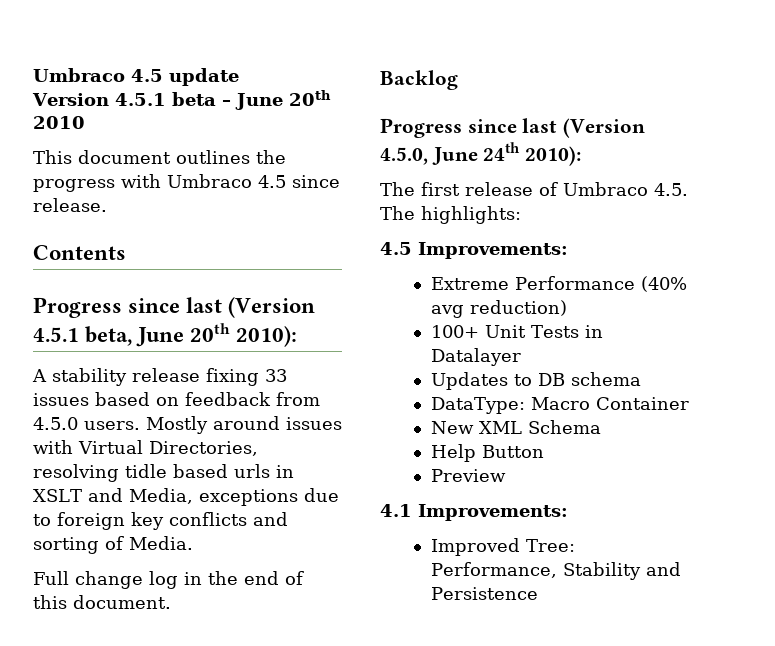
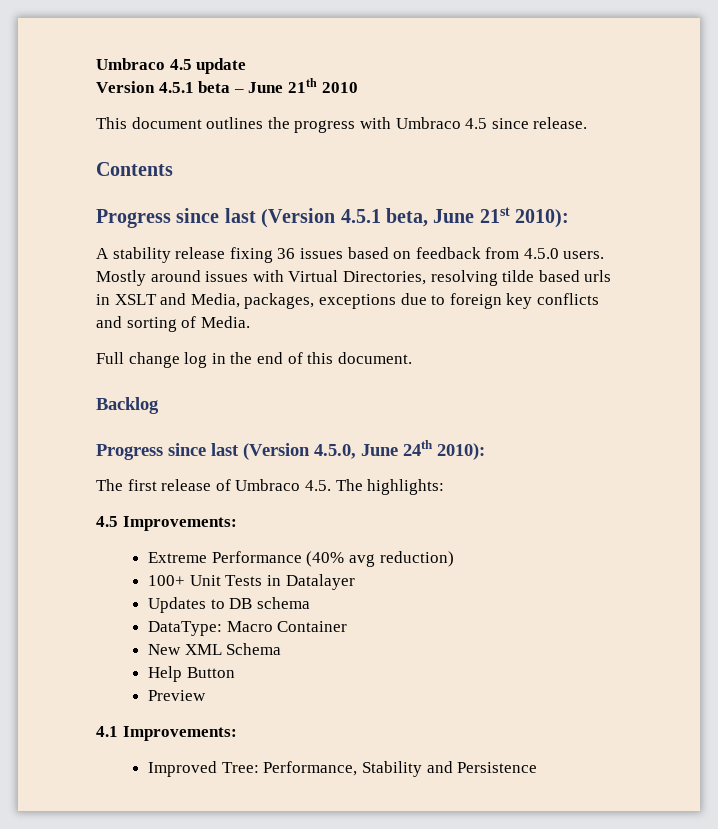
[288,90,331,106] 20th -> [287,78,317,93] 21th
[190,323,231,342] 20th -> [479,207,510,223] 21st
[265,369,287,382] 33 -> [277,248,296,259] 36
[125,464,167,478] tidle -> [502,270,535,282] tilde
(193, 496) none -> [244,293,315,309] packages,

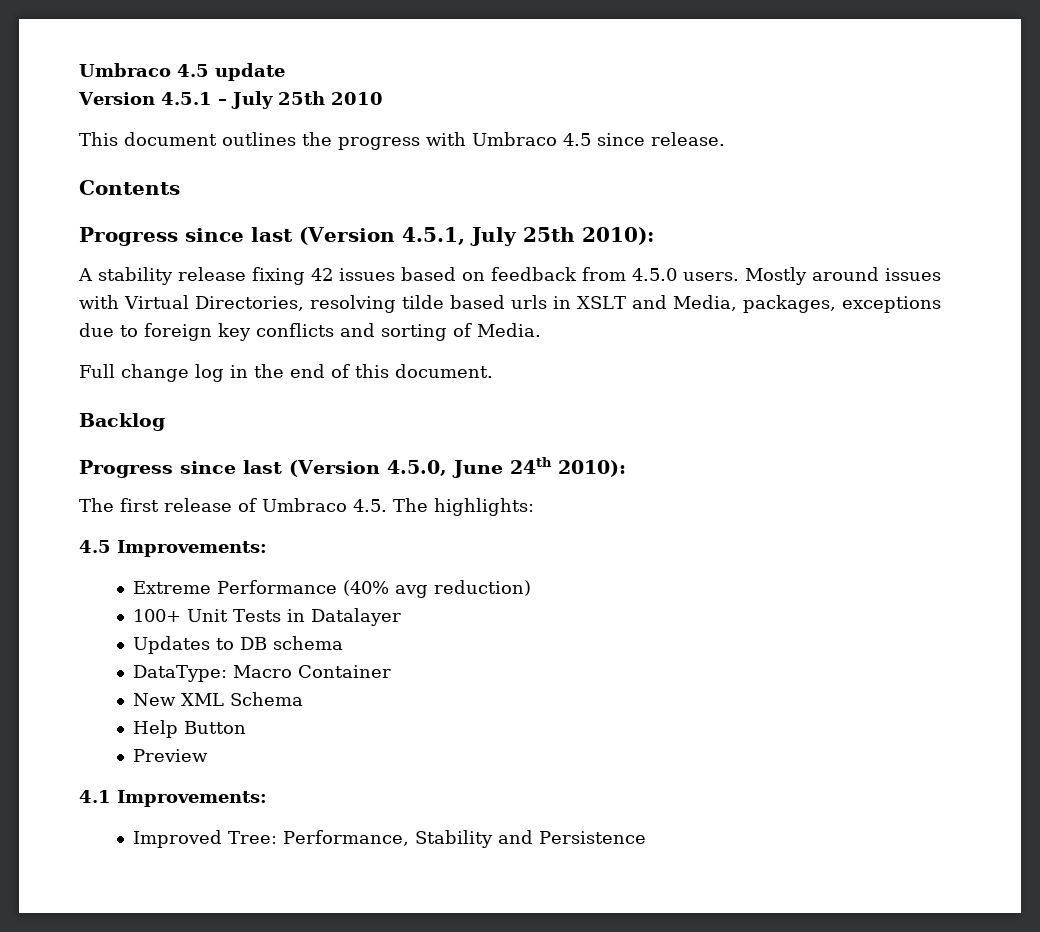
[198,78,317,93] beta – June 21th -> [217,91,325,109] – July 25th
[340,207,510,227] 4.5.1 beta, June 21st -> [401,227,575,246] 4.5.1, July 25th
[277,248,296,259] 36 -> [311,268,333,281] 42

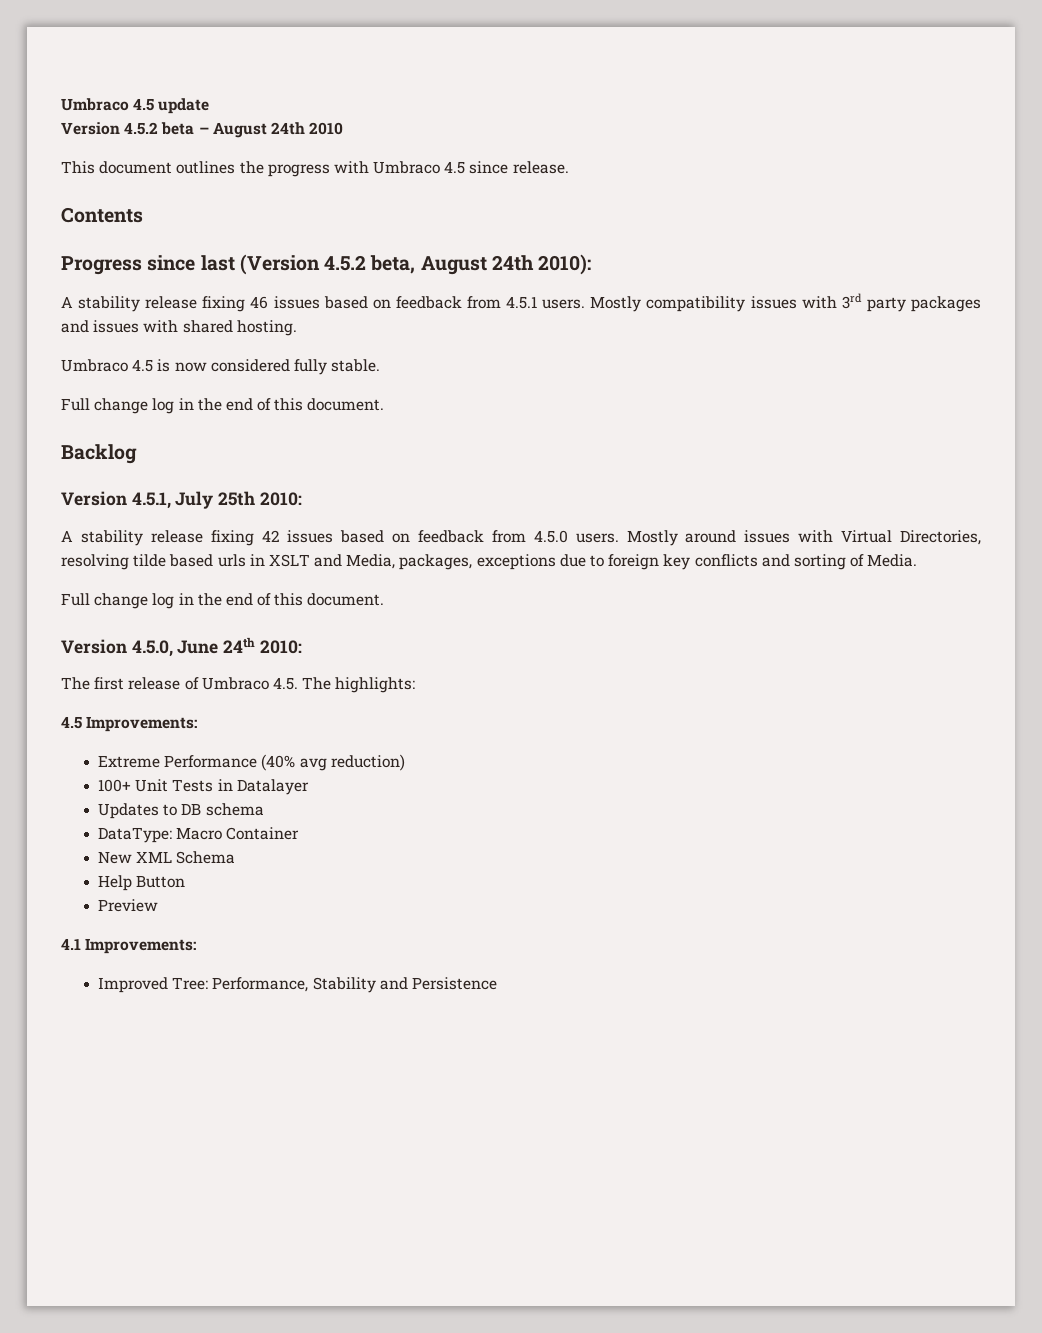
[160,91,325,109] 4.5.1 – July 25th -> [124,122,305,138] 4.5.2 beta – August 24th
(395, 236) none -> [324,254,592,275] [61,293,981,312] [61,320,297,336] [61,359,381,375] [61,398,385,414] [61,444,137,464] [61,491,127,506] 4.5.2 beta, August 24th 2010): // A stability release fixing 46 issues based on feedback from 4.5.1 users. Mostly compatibility issues with 3rd party packages and issues with shared hosting. // Umbraco 4.5 is now considered fully stable. // Full change log in the end of this document. // Backlog // Version
[581,227,654,245] 2010): -> [259,492,302,506] 2010:
[79,413,165,431] [79,460,380,478] Backlog // Progress since last (Version -> [61,639,127,654] Version
[557,460,626,477] 2010): -> [259,640,302,654] 2010:

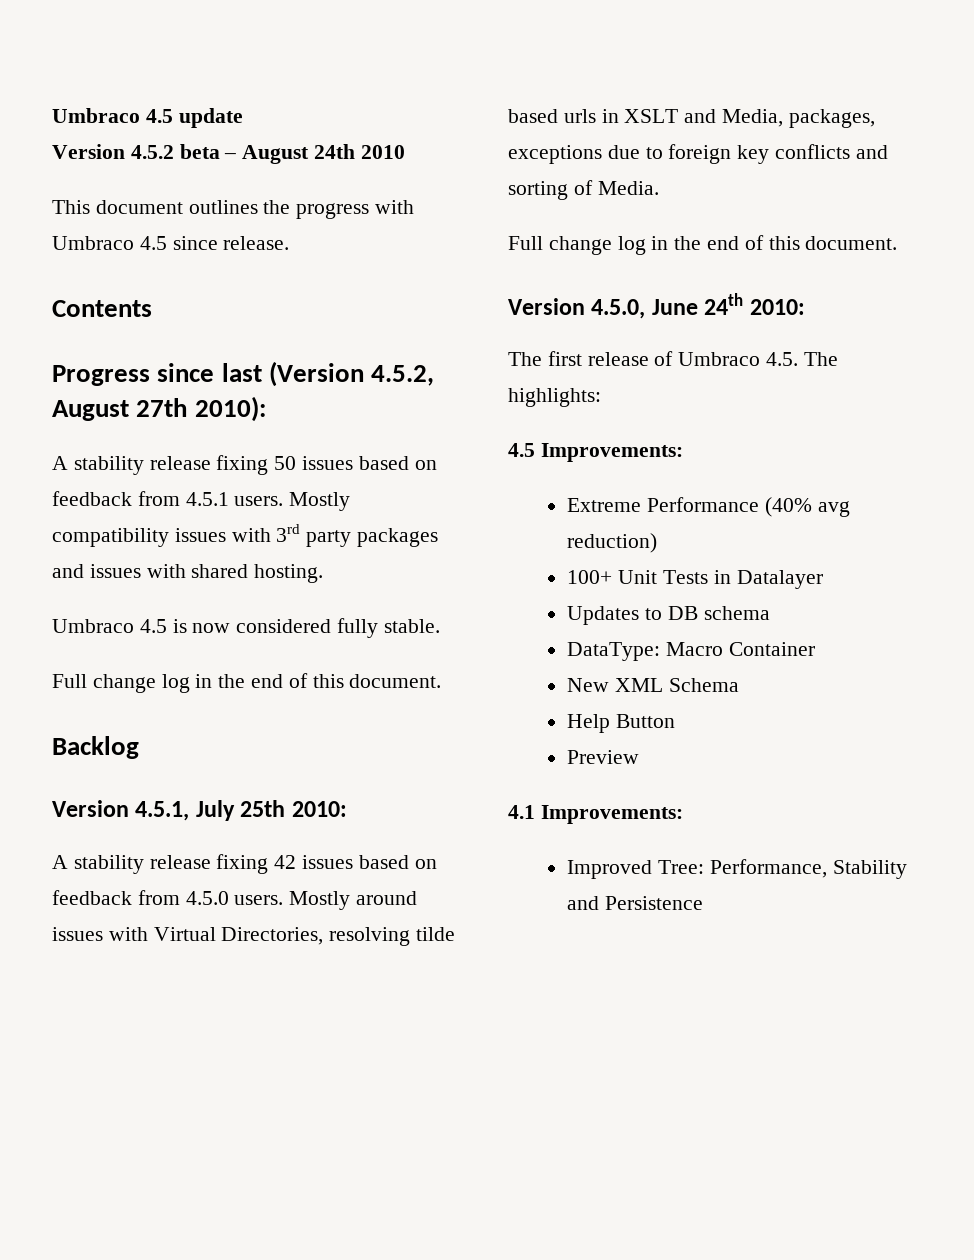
[324,255,534,275] 4.5.2 beta, August 24th -> [371,365,435,386] [52,398,188,421] 4.5.2, August 27th
[250,296,269,309] 46 -> [274,456,297,470] 50

